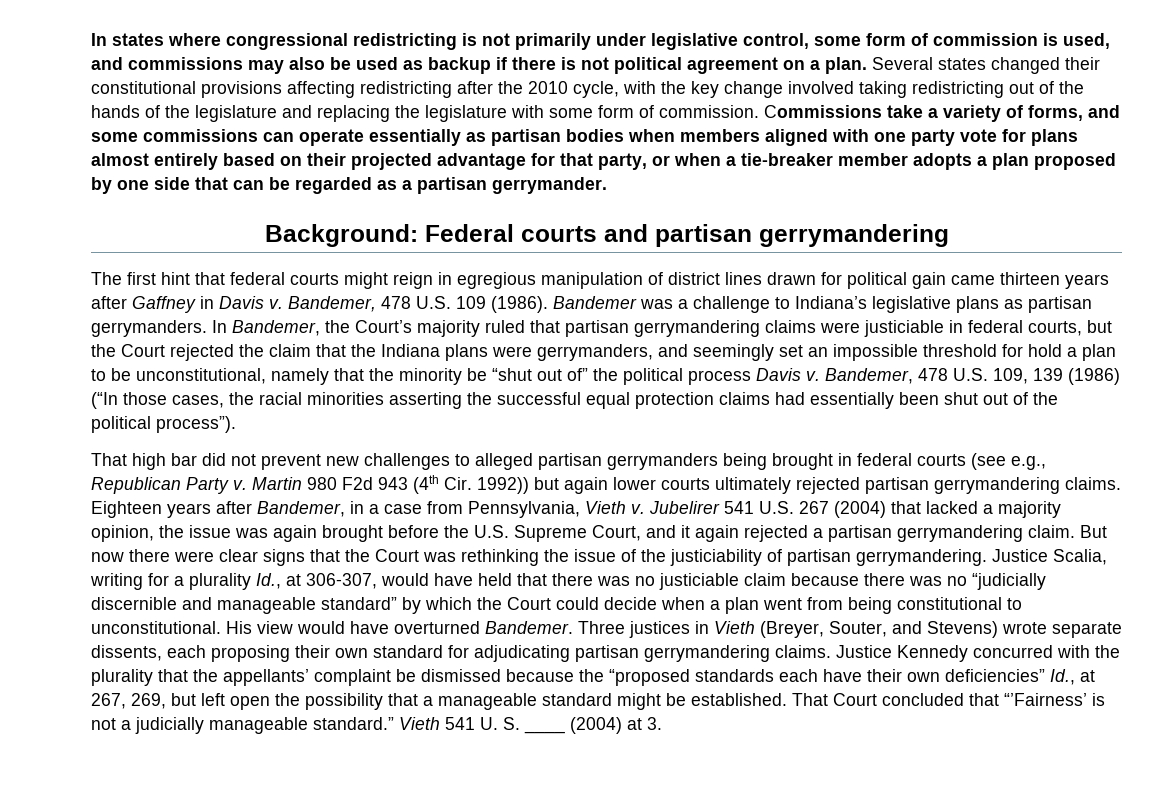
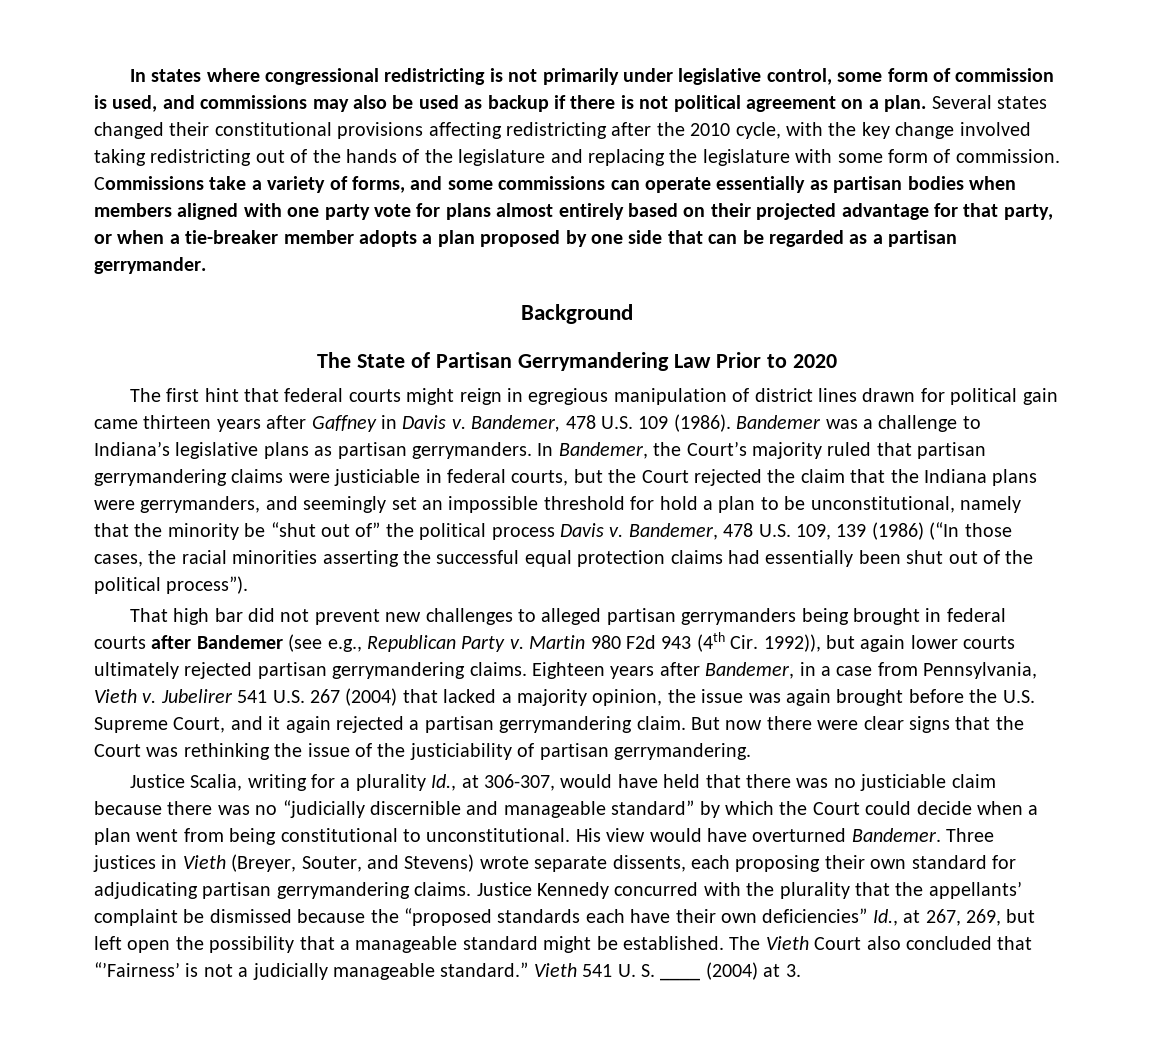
[264,224,949,247] Background: Federal courts and partisan gerrymandering -> [521,304,633,324] [317,352,837,371] Background // The State of Partisan Gerrymandering Law Prior to 2020
(966, 460) none -> [151,635,283,649] after Bandemer
[477,477,529,494] 1992)) -> [763,634,821,652] 1992)),
(987, 557) none -> (751, 751) //
[792,693,877,706] That Court -> [729,936,901,950] The Vieth Court also

